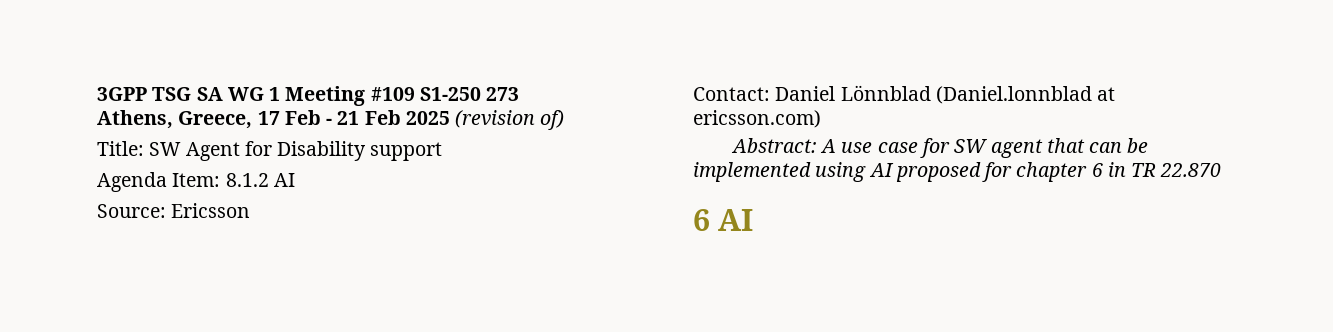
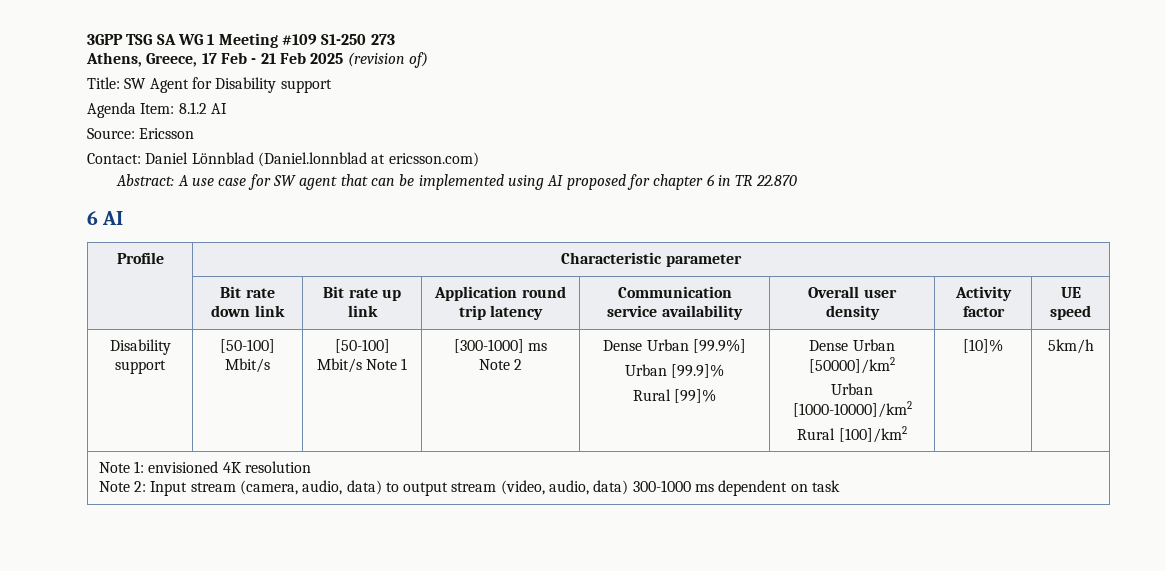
(754, 220) none -> [116,252,164,264] [561,252,742,267] [220,286,275,298] [211,305,285,317] [323,286,401,301] [347,305,378,317] [434,286,566,301] [458,305,544,320] [617,286,732,298] [607,305,743,320] [808,286,897,298] [825,305,880,320] [954,286,1012,301] [962,306,1005,317] [1060,287,1081,298] [1050,305,1091,320] [109,339,171,355] [115,360,166,374] [220,339,275,353] [225,358,270,373] [334,339,390,353] [316,358,408,373] [453,339,548,353] [478,359,523,370] [603,339,746,353] [624,364,725,378] [632,389,717,403] [809,339,895,351] [809,357,895,374] [831,383,873,395] [792,401,912,418] [797,426,907,443] [963,339,1003,353] [1047,339,1094,354] [98,461,311,473] [98,480,841,496] // Profile | Characteristic parameter // | Bit rate down link | Bit rate up link | Application round trip latency | Communication service availability | Overall user density | Activity factor | UE speed // Disability support | [50-100] Mbit/s | [50-100] Mbit/s Note 1 | [300-1000] ms // Note 2 | Dense Urban [99.9%] // Urban [99.9]% // Rural [99]% | Dense Urban [50000]/km2 // Urban [1000-10000]/km2 // Rural [100]/km2 | [10]% | 5km/h // Note 1: envisioned 4K resolution // Note 2: Input stream (camera, audio, data) to output stream (video, audio, data) 300-1000 ms dependent on task

